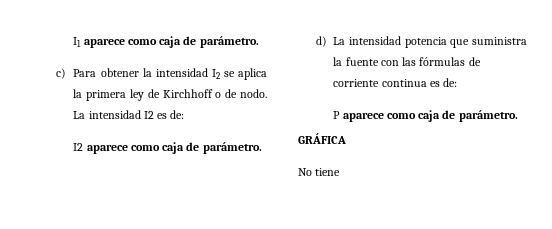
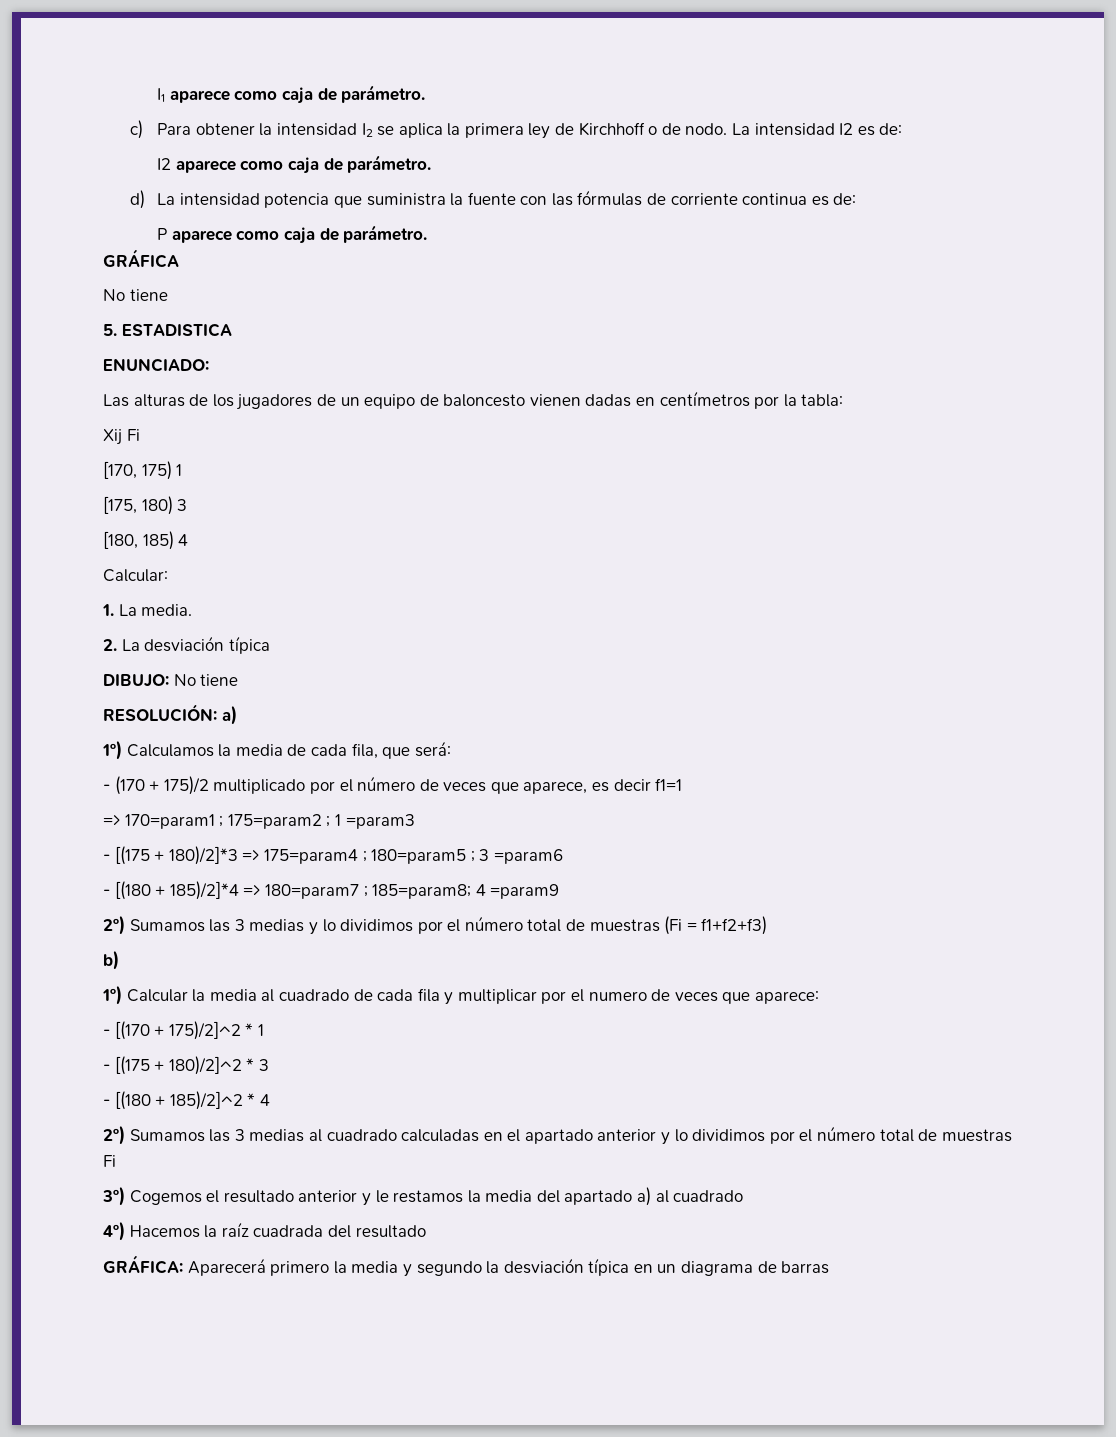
(341, 172) none -> [103,323,232,337] [103,358,209,372] [103,391,844,410] [103,429,140,445] [103,461,183,480] [103,496,188,515] [103,531,189,550] [103,569,168,582] [102,604,193,616] [103,636,270,654] [103,674,239,687] [103,704,237,725] [102,740,451,760] [103,776,683,795] [103,814,415,829] [103,846,563,865] [103,881,560,900] [103,915,768,935] [103,950,119,970] [102,985,820,1005] [103,1021,264,1040] [103,1056,269,1075] [103,1091,270,1110] [103,1125,1012,1145] [103,1155,116,1167] [102,1186,744,1206] [103,1221,426,1241] [103,1255,830,1277] // 5. ESTADISTICA // ENUNCIADO: // Las alturas de los jugadores de un equipo de baloncesto vienen dadas en centímetros por la tabla: // Xij Fi // [170, 175) 1 // [175, 180) 3 // [180, 185) 4 // Calcular: // 1. La media. // 2. La desviación típica // DIBUJO: No tiene // RESOLUCIÓN: a) // 1º) Calculamos la media de cada fila, que será: // - (170 + 175)/2 multiplicado por el número de veces que aparece, es decir f1=1 // => 170=param1 ; 175=param2 ; 1 =param3 // - [(175 + 180)/2]*3 => 175=param4 ; 180=param5 ; 3 =param6 // - [(180 + 185)/2]*4 => 180=param7 ; 185=param8; 4 =param9 // 2º) Sumamos las 3 medias y lo dividimos por el número total de muestras (Fi = f1+f2+f3) // b) // 1º) Calcular la media al cuadrado de cada fila y multiplicar por el numero de veces que aparece: // - [(170 + 175)/2]^2 * 1 // - [(175 + 180)/2]^2 * 3 // - [(180 + 185)/2]^2 * 4 // 2º) Sumamos las 3 medias al cuadrado calculadas en el apartado anterior y lo dividimos por el número total de muestras Fi // 3º) Cogemos el resultado anterior y le restamos la media del apartado a) al cuadrado // 4º) Hacemos la raíz cuadrada del resultado // GRÁFICA: Aparecerá primero la media y segundo la desviación típica en un diagrama de barras

